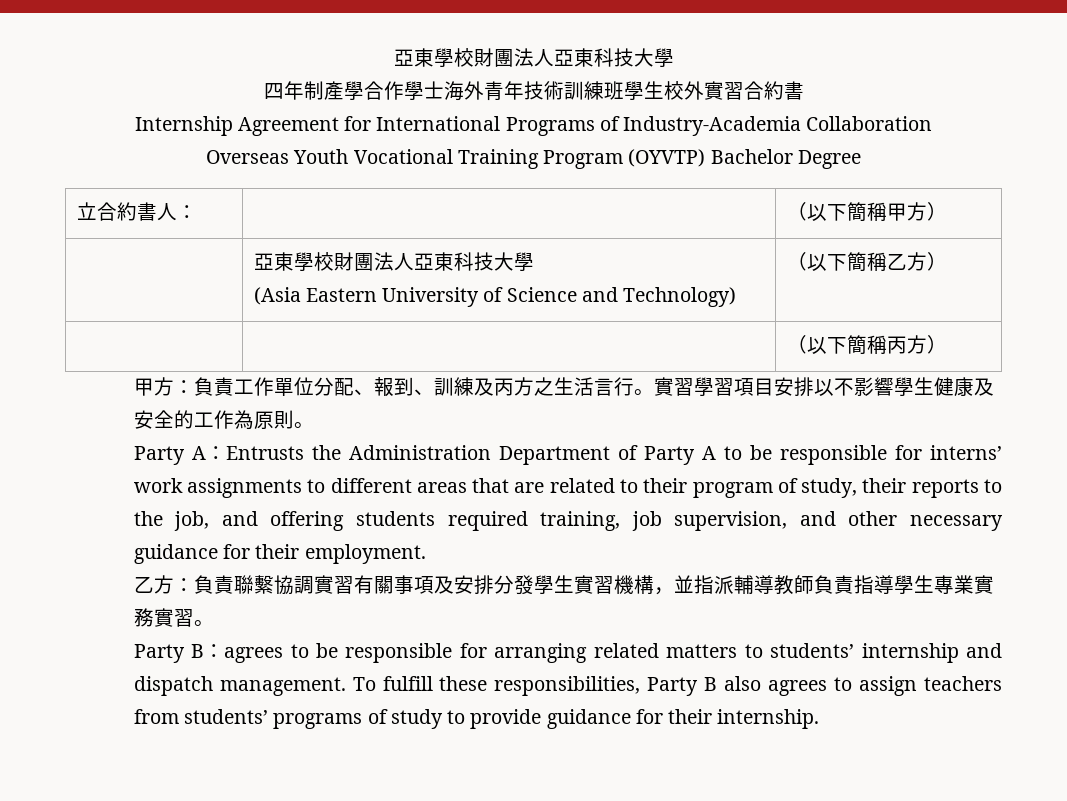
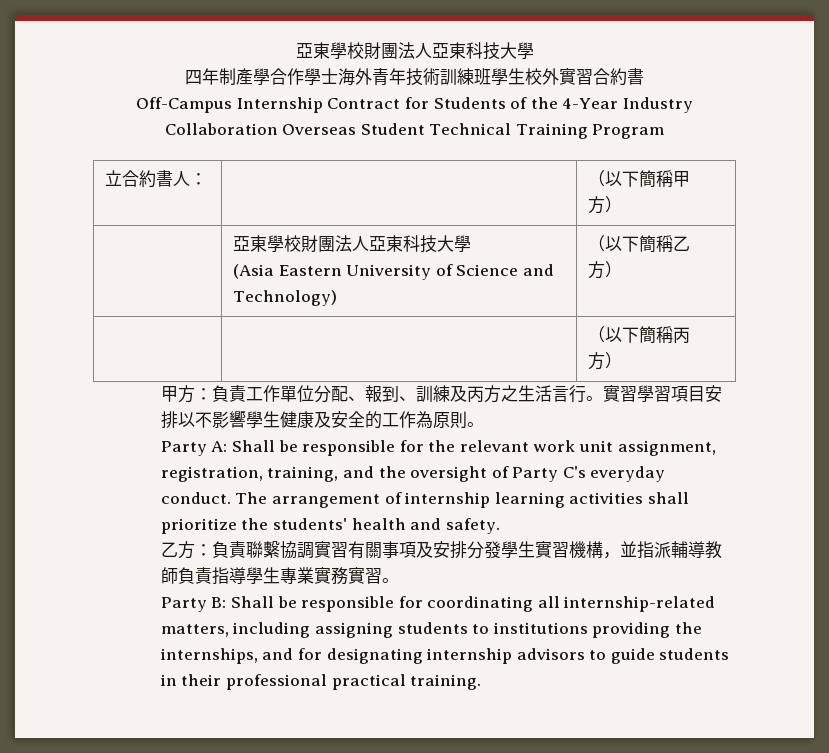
[134,116,933,136] [206,149,453,164] Internship Agreement for International Programs of Industry-Academia Collaboration // Overseas Youth Vocational -> [136,97,693,113] [164,123,512,135] Off-Campus Internship Contract for Students of the 4-Year Industry Collaboration Overseas Student Technical
[628,149,861,169] (OYVTP) Bachelor Degree -> (665, 131) none
[191,445,1003,465] [133,478,1003,498] [133,511,1003,531] [133,544,426,564] A：Entrusts the Administration Department of Party A to be responsible for interns’ work assignments to different areas that are related to their program of study, their reports to the job, and offering students required training, job supervision, and other necessary guidance for their employment. -> [211,440,716,456] [160,466,666,482] [160,492,689,508] [160,518,500,534] A: Shall be responsible for the relevant work unit assignment, registration, training, and the oversight of Party C's everyday conduct. The arrangement of internship learning activities shall prioritize the students' health and safety.
[191,643,1002,663] [133,676,1002,696] [133,709,820,729] B：agrees to be responsible for arranging related matters to students’ internship and dispatch management. To fulfill these responsibilities, Party B also agrees to assign teachers from students’ programs of study to provide guidance for their internship. -> [211,596,716,612] [160,622,702,638] [159,648,730,664] [159,674,482,690] B: Shall be responsible for coordinating all internship-related matters, including assigning students to institutions providing the internships, and for designating internship advisors to guide students in their professional practical training.

